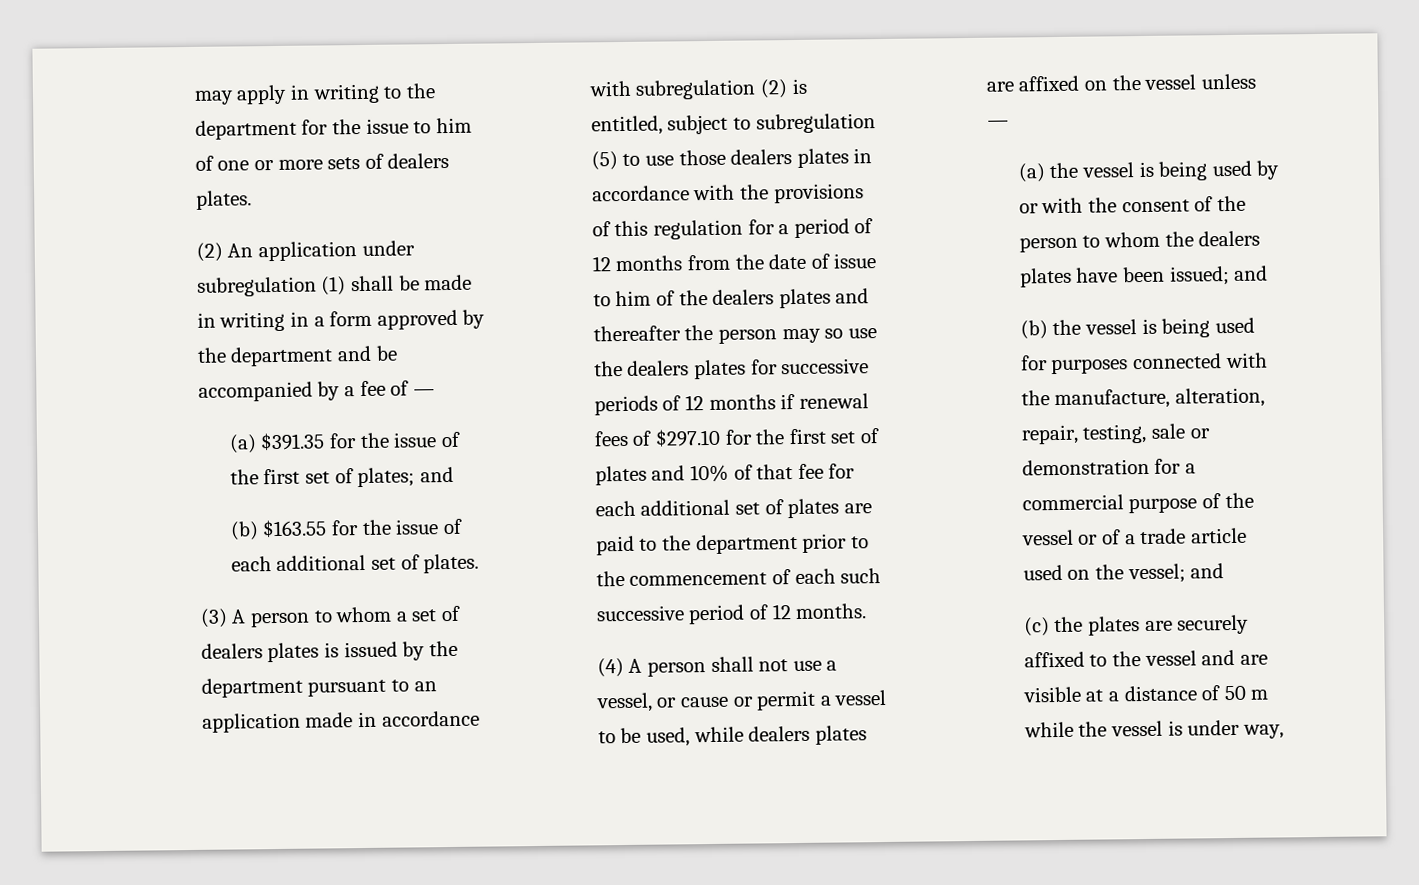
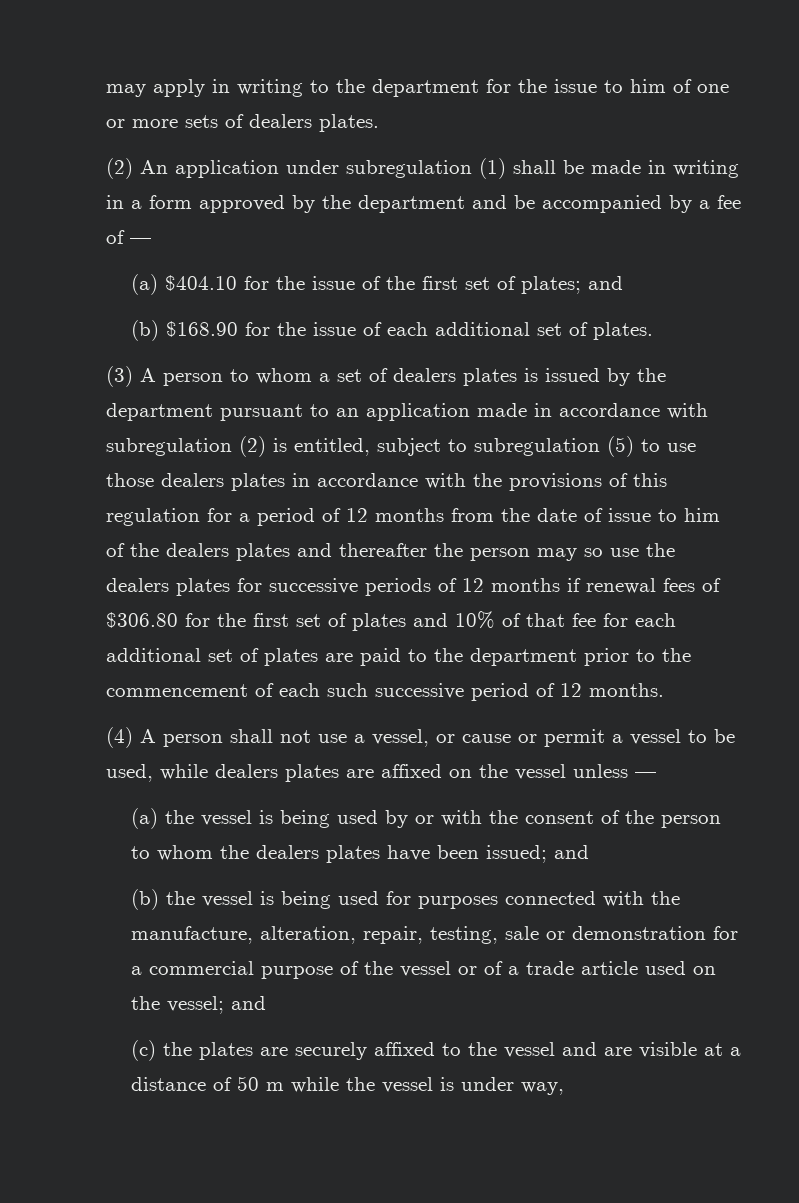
[260,432,326,451] $391.35 -> [164,275,237,291] $404.10
[262,519,328,538] $163.55 -> [165,321,238,337] $168.90
[654,428,721,447] $297.10 -> [106,612,179,628] $306.80

